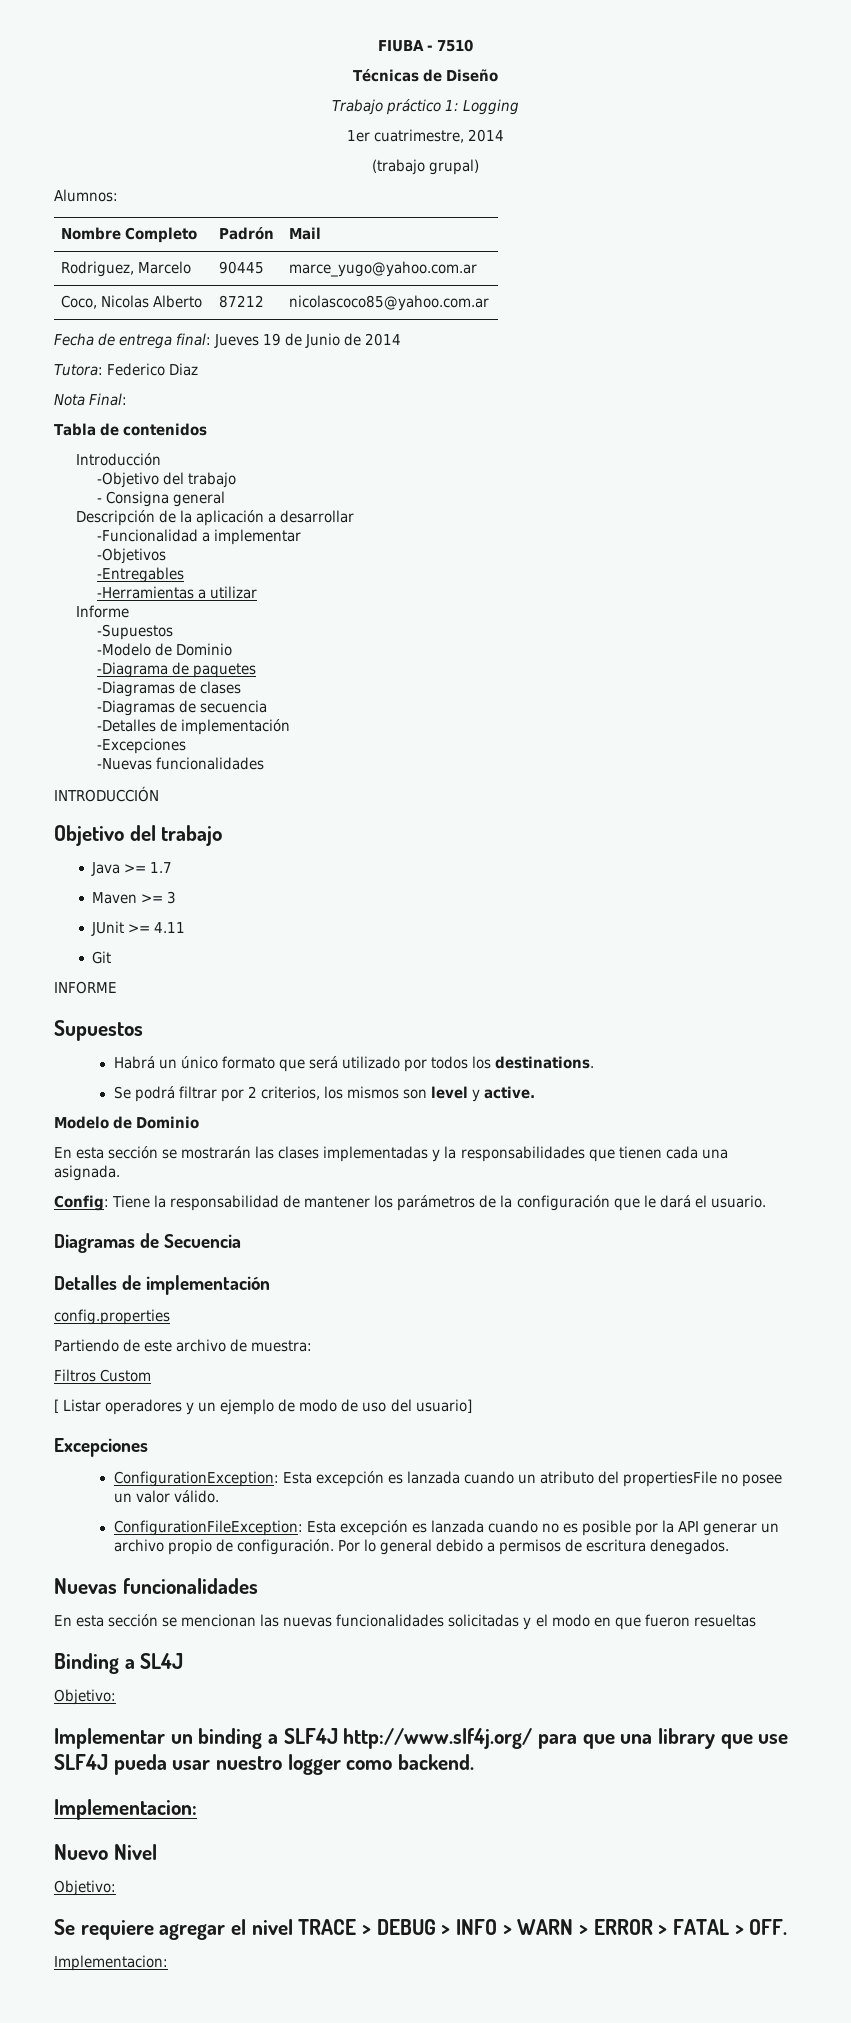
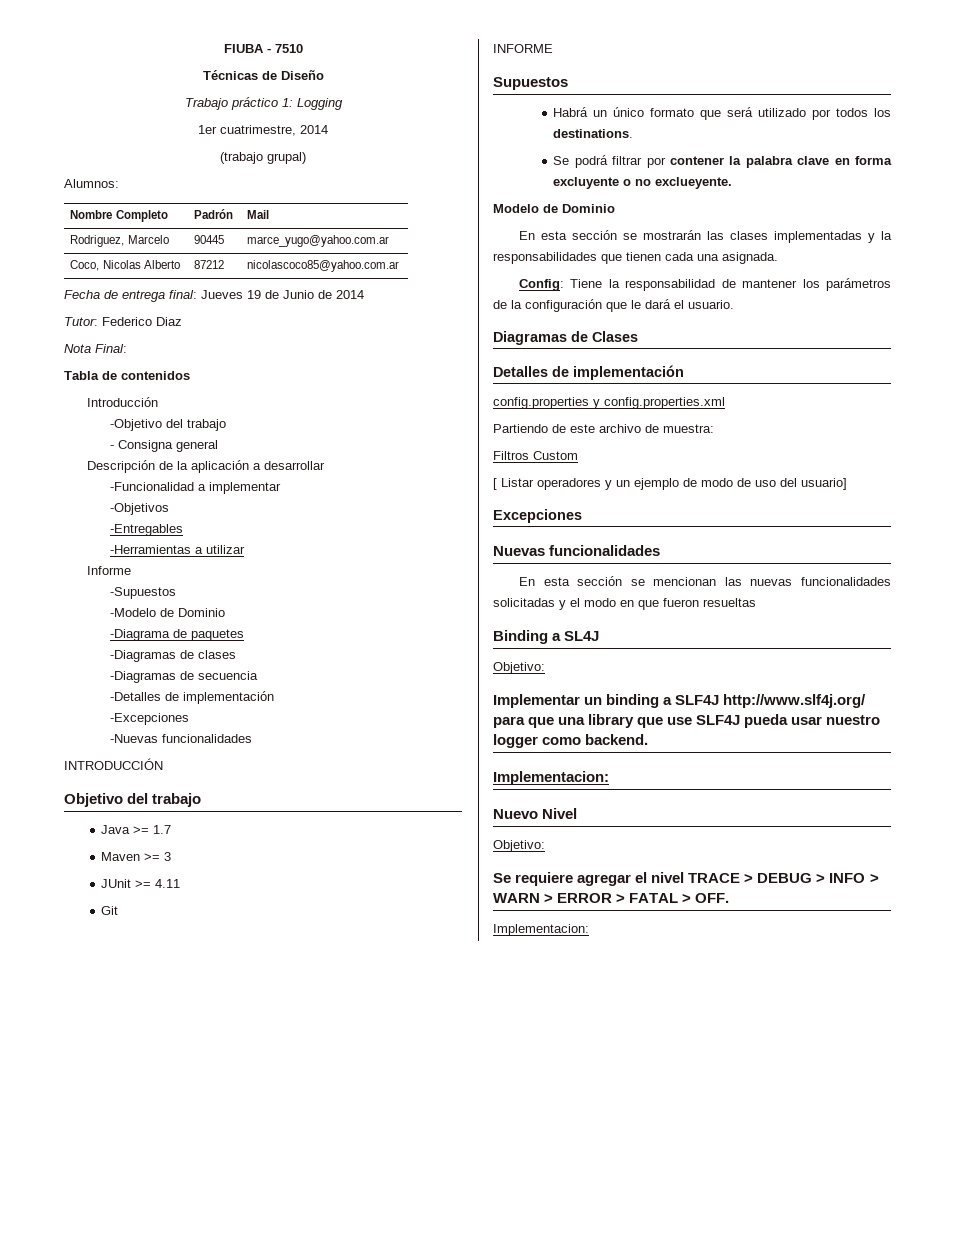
[54,364,103,376] Tutora: -> [64,317,98,326] Tutor:
[247,1086,536,1102] 2 criterios, los mismos son level y active. -> [670,156,892,168] [553,177,733,189] contener la palabra clave en forma excluyente o no exclueyente.
[164,1234,242,1248] Secuencia -> [592,331,638,342] Clases
(170, 1317) none -> [593,397,725,409] y config.properties.xml
[113,1471,783,1487] [113,1490,219,1503] [113,1520,780,1536] [113,1539,730,1555] // ConfigurationException: Esta excepción es lanzada cuando un atributo del propertiesFile no posee un valor válido. // ConfigurationFileException: Esta excepción es lanzada cuando no es posible por la API generar un archivo propio de configuración. Por lo general debido a permisos de escritura denegados. -> (582, 516) none

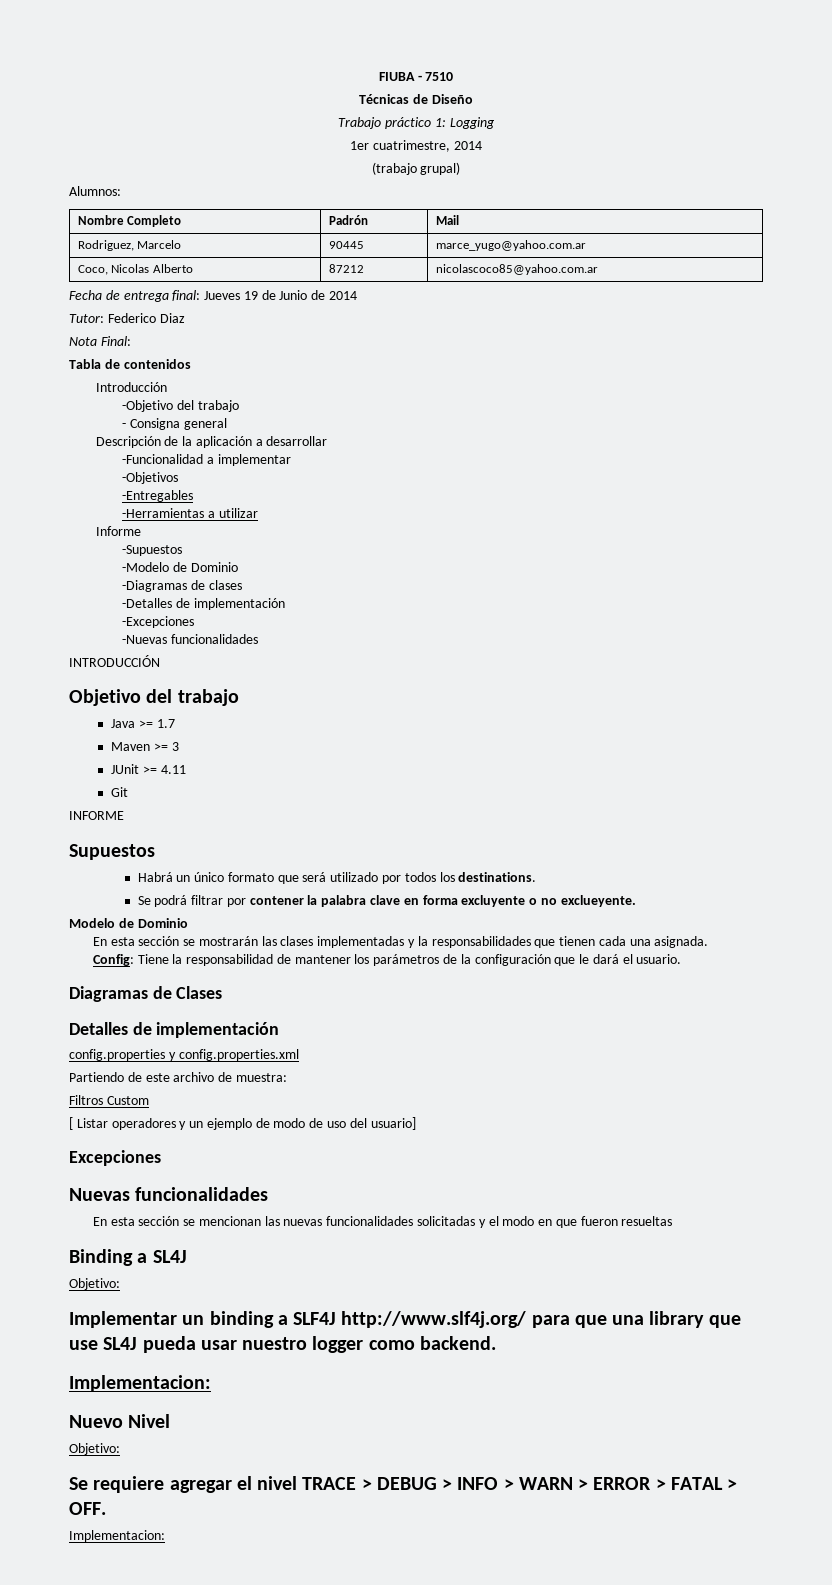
[110,629,245,641] // -Diagrama de paquetes -> (238, 567) none
[110,671,259,683] // -Diagramas de secuencia -> (242, 585) none
[696,715,741,725] SLF4J -> [103,1337,138,1350] SL4J

